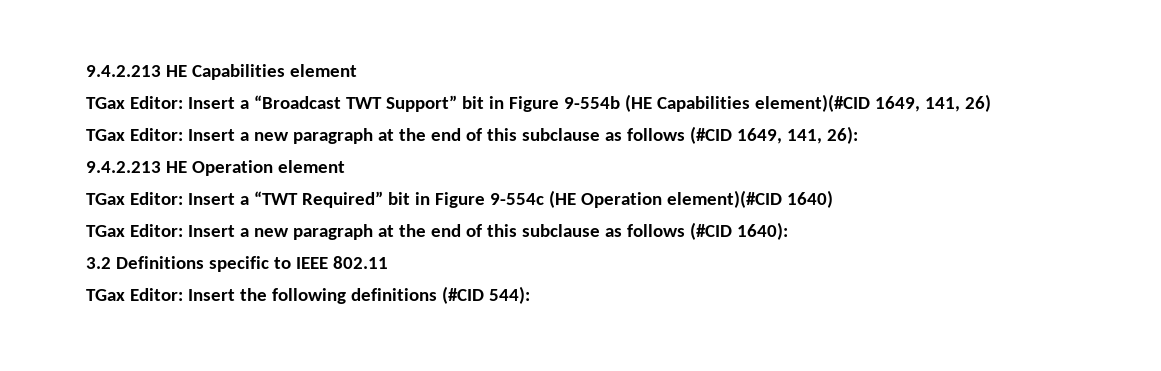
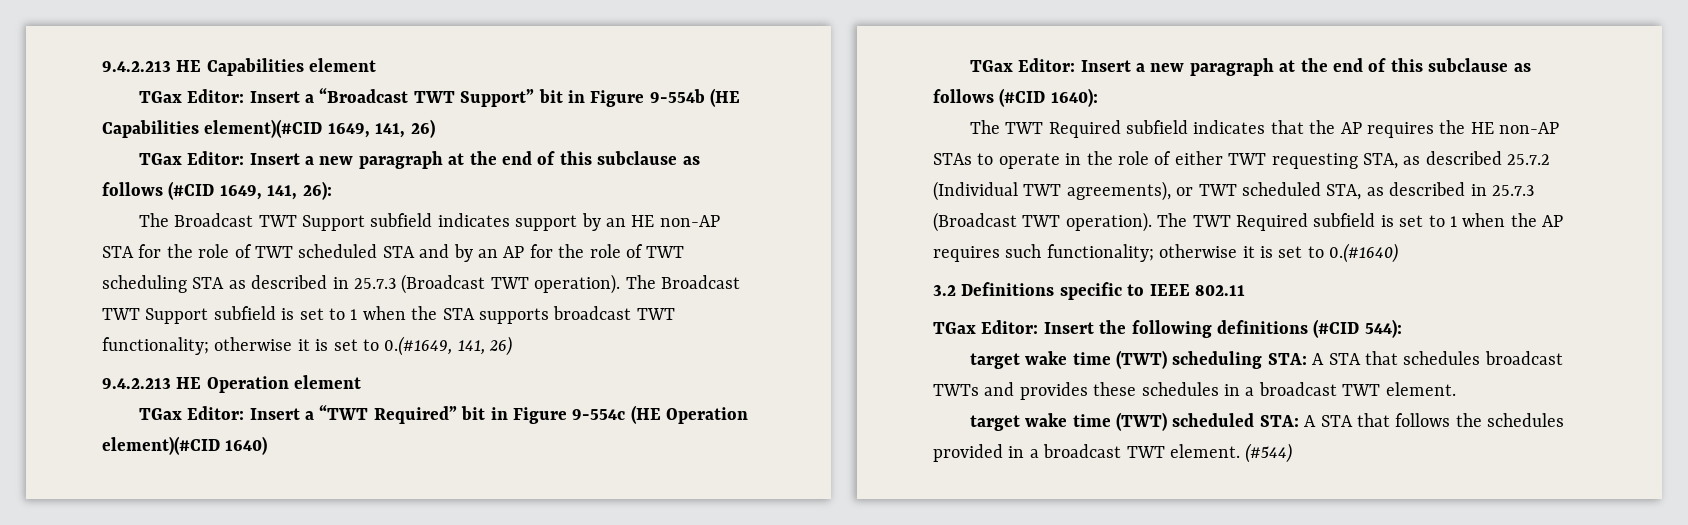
(858, 135) none -> [138,213,720,231] [102,244,685,262] [102,274,740,294] [102,306,675,324] [102,336,513,356] // The Broadcast TWT Support subfield indicates support by an HE non-AP STA for the role of TWT scheduled STA and by an AP for the role of TWT scheduling STA as described in 25.7.3 (Broadcast TWT operation). The Broadcast TWT Support subfield is set to 1 when the STA supports broadcast TWT functionality; otherwise it is set to 0.(#1649, 141, 26)
(788, 231) none -> [969,120,1560,138] [933,151,1551,169] [933,181,1534,201] [933,212,1564,232] [933,243,1399,263] // The TWT Required subfield indicates that the AP requires the HE non-AP STAs to operate in the role of either TWT requesting STA, as described 25.7.2 (Individual TWT agreements), or TWT scheduled STA, as described in 25.7.3 (Broadcast TWT operation). The TWT Required subfield is set to 1 when the AP requires such functionality; otherwise it is set to 0.(#1640)
(530, 295) none -> [969,350,1563,369] [933,382,1456,400] [969,412,1565,431] [933,443,1293,463] // target wake time (TWT) scheduling STA: A STA that schedules broadcast TWTs and provides these schedules in a broadcast TWT element. // target wake time (TWT) scheduled STA: A STA that follows the schedules provided in a broadcast TWT element. (#544)

